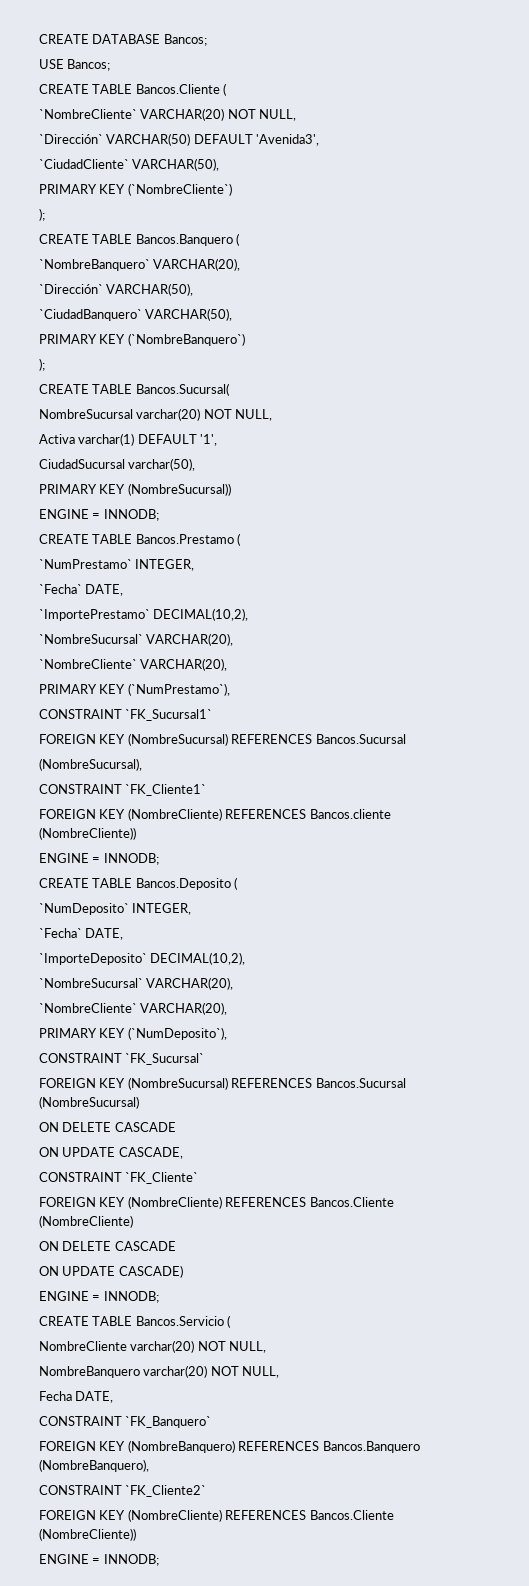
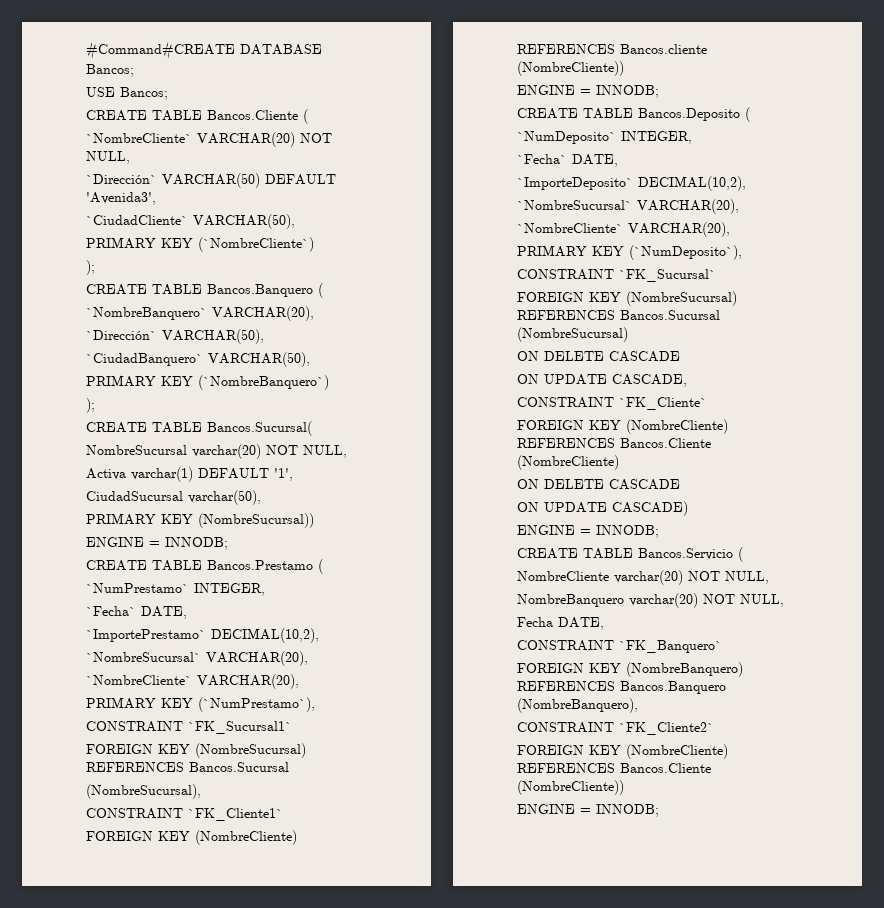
[39,34,89,44] CREATE -> [86,42,235,60] #Command#CREATE

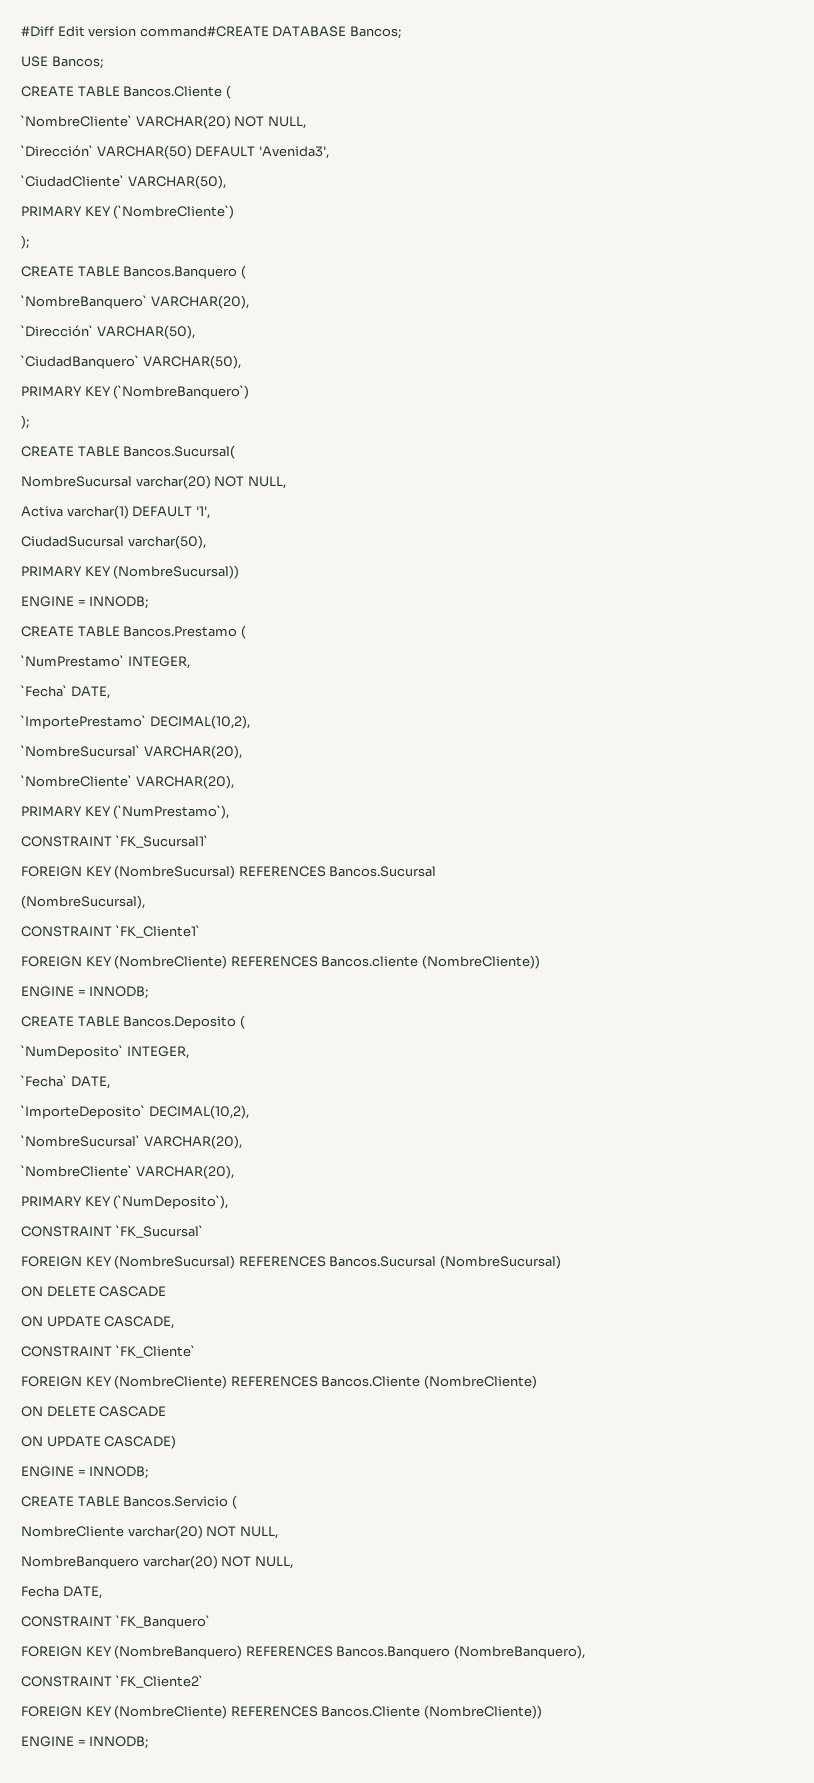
[86,42,235,60] #Command#CREATE -> [21,26,269,37] #Diff Edit version command#CREATE

